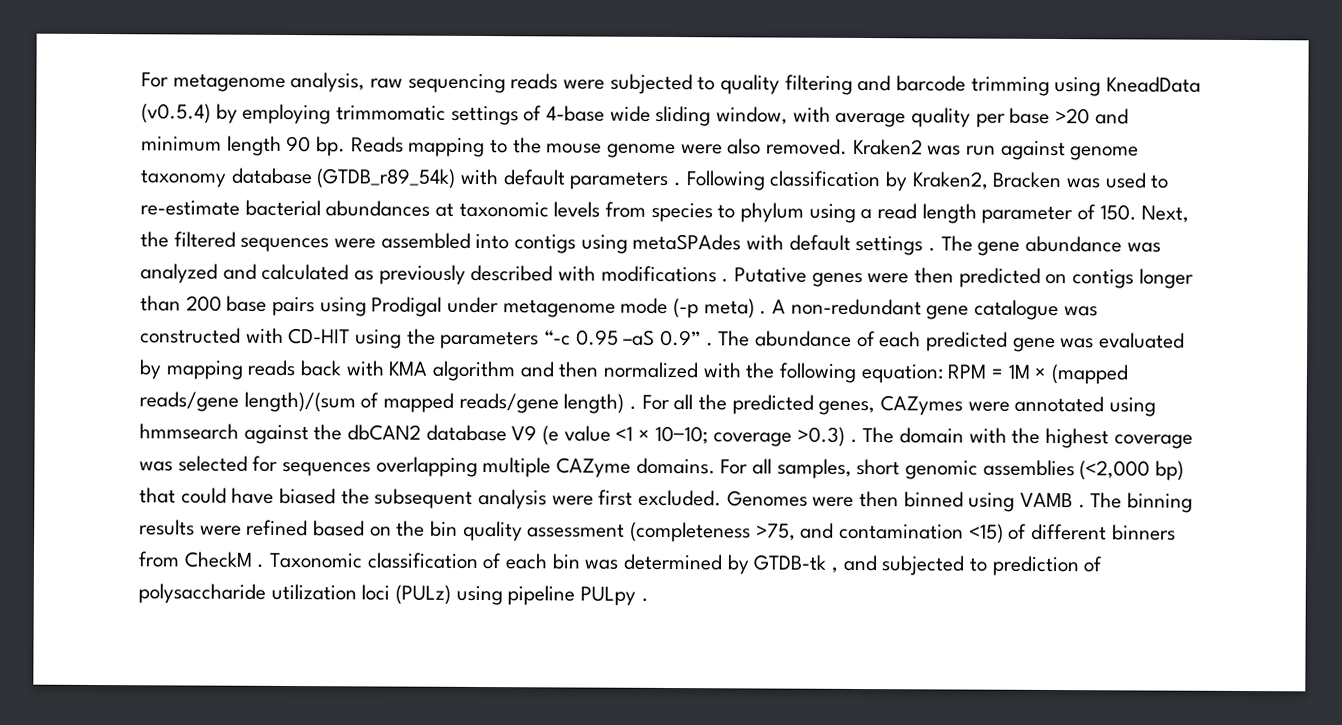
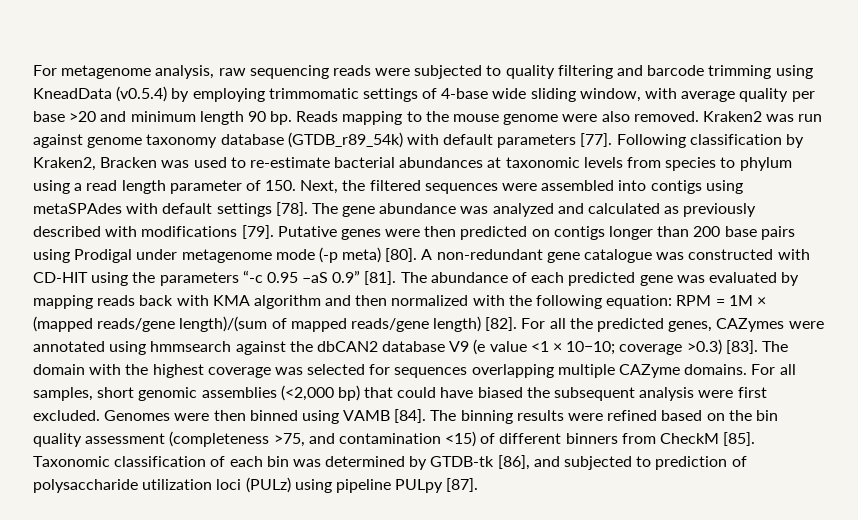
[673,182,682,187] . -> [580,133,613,147] [77].
[928,247,937,252] . -> [275,202,308,216] [78].
[721,278,730,283] . -> [241,225,274,239] [79].
[759,310,768,315] . -> [385,248,418,262] [80].
[705,342,714,347] . -> [364,271,397,285] [81].
[629,405,638,410] . -> [485,317,518,331] [82].
[849,438,858,443] . -> [725,340,758,354] [83].
[1077,504,1086,509] . -> [394,409,427,423] [84].
[256,563,265,568] . -> [723,432,756,446] [85].
[831,566,839,573] , -> [497,455,530,470] [86],
[640,597,649,602] . -> [446,478,479,492] [87].

